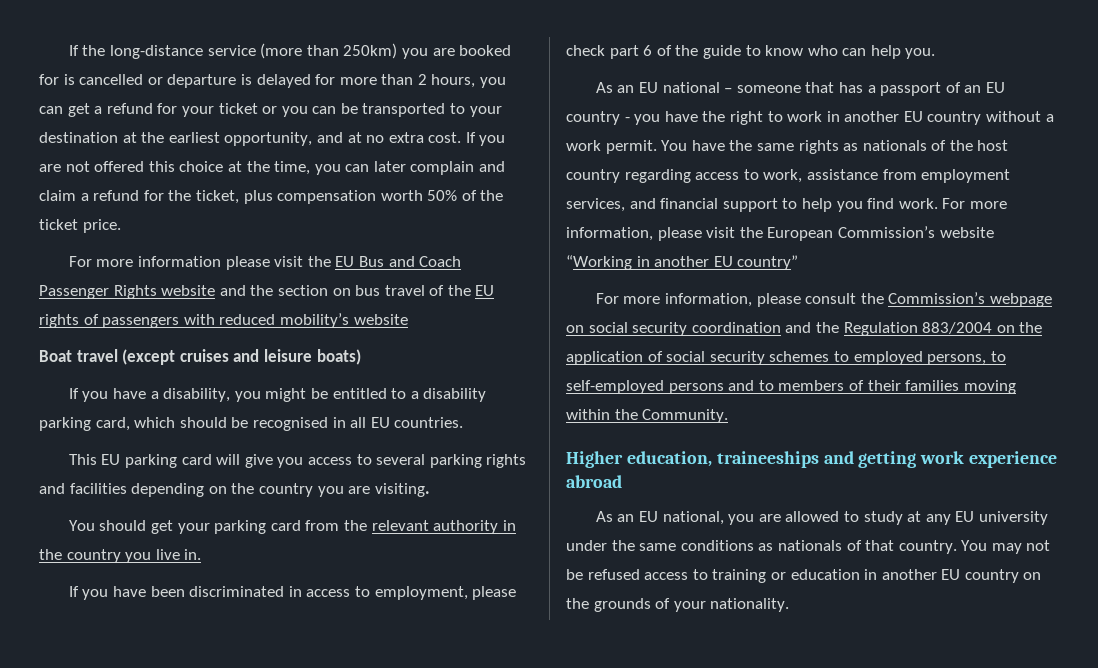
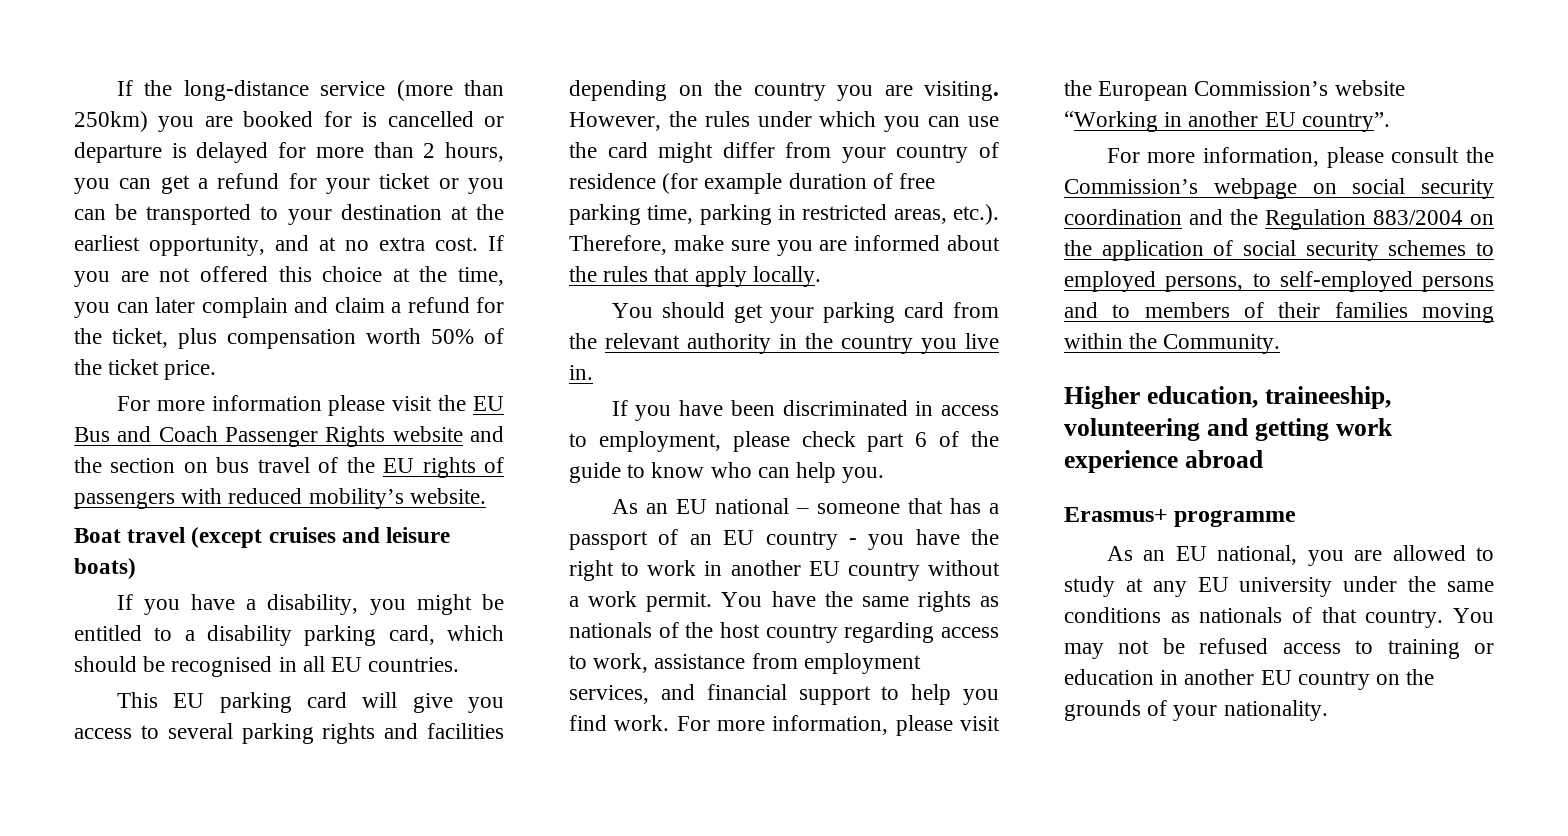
[353,314,408,325] website -> [409,488,486,504] website.
(430, 490) none -> [569,111,999,132] [569,142,999,163] [569,173,936,194] [569,204,999,225] [569,235,1000,256] [569,266,821,287] However, the rules under which you can use the card might differ from your country of residence (for example duration of free parking time, parking in restricted areas, etc.). Therefore, make sure you are informed about the rules that apply locally.
[737,255,799,270] country” -> [1301,112,1390,132] country”.
[716,451,819,468] traineeships -> [1264,386,1391,409] [1064,418,1200,441] traineeship, volunteering
(622, 481) none -> [1064,507,1297,527] // Erasmus+ programme

